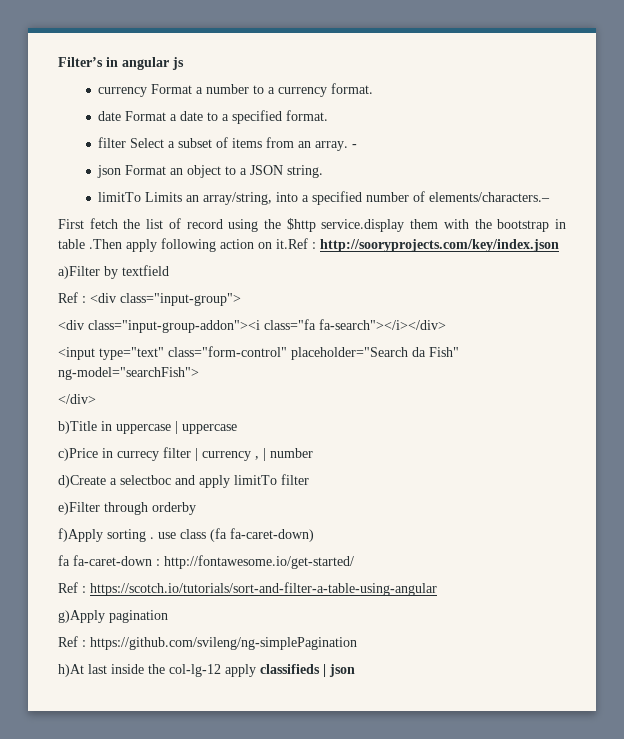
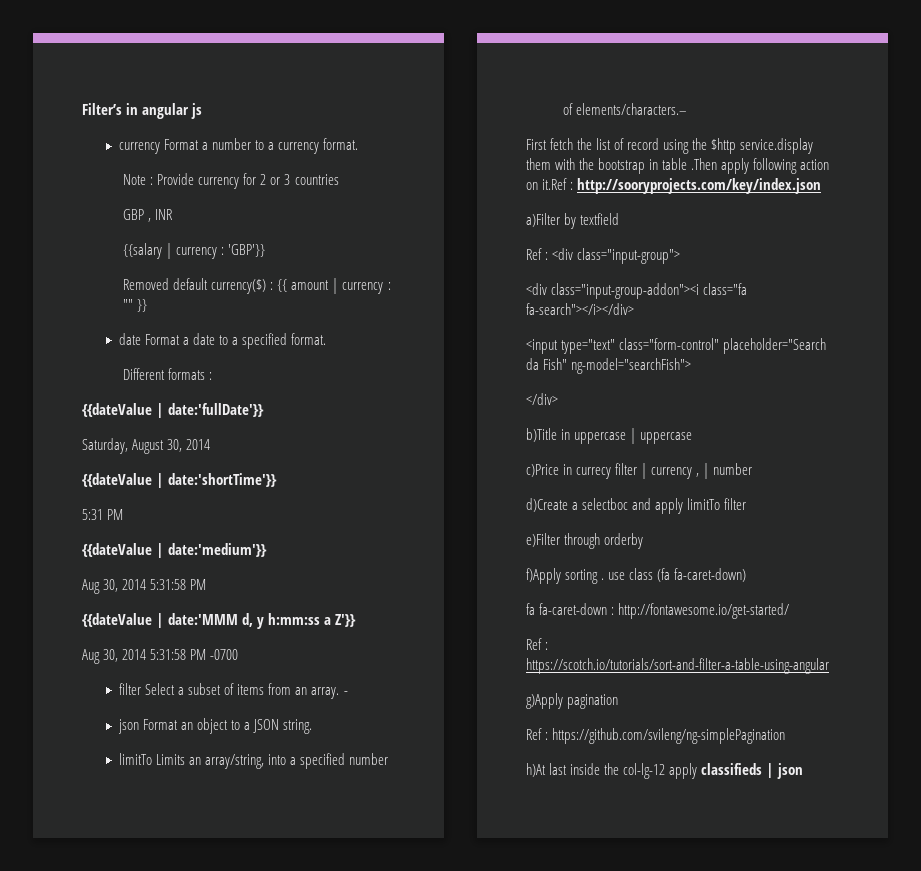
(374, 88) none -> [123,173,339,189] [123,209,174,222] [123,243,266,259] [123,278,391,294] [123,299,148,312] // Note : Provide currency for 2 or 3 countries // GBP , INR // {{salary | currency : 'GBP'}} // Removed default currency($) : {{ amount | currency : "" }}
(329, 115) none -> [123,368,213,380] [82,403,265,418] [82,438,211,454] [82,473,278,488] [82,509,124,520] [82,543,268,558] [82,579,207,594] [82,613,357,629] [82,649,239,664] // Different formats : // {{dateValue | date:'fullDate'}} // Saturday, August 30, 2014 // {{dateValue | date:'shortTime'}} // 5:31 PM // {{dateValue | date:'medium'}} // Aug 30, 2014 5:31:58 PM // {{dateValue | date:'MMM d, y h:mm:ss a Z'}} // Aug 30, 2014 5:31:58 PM -0700

